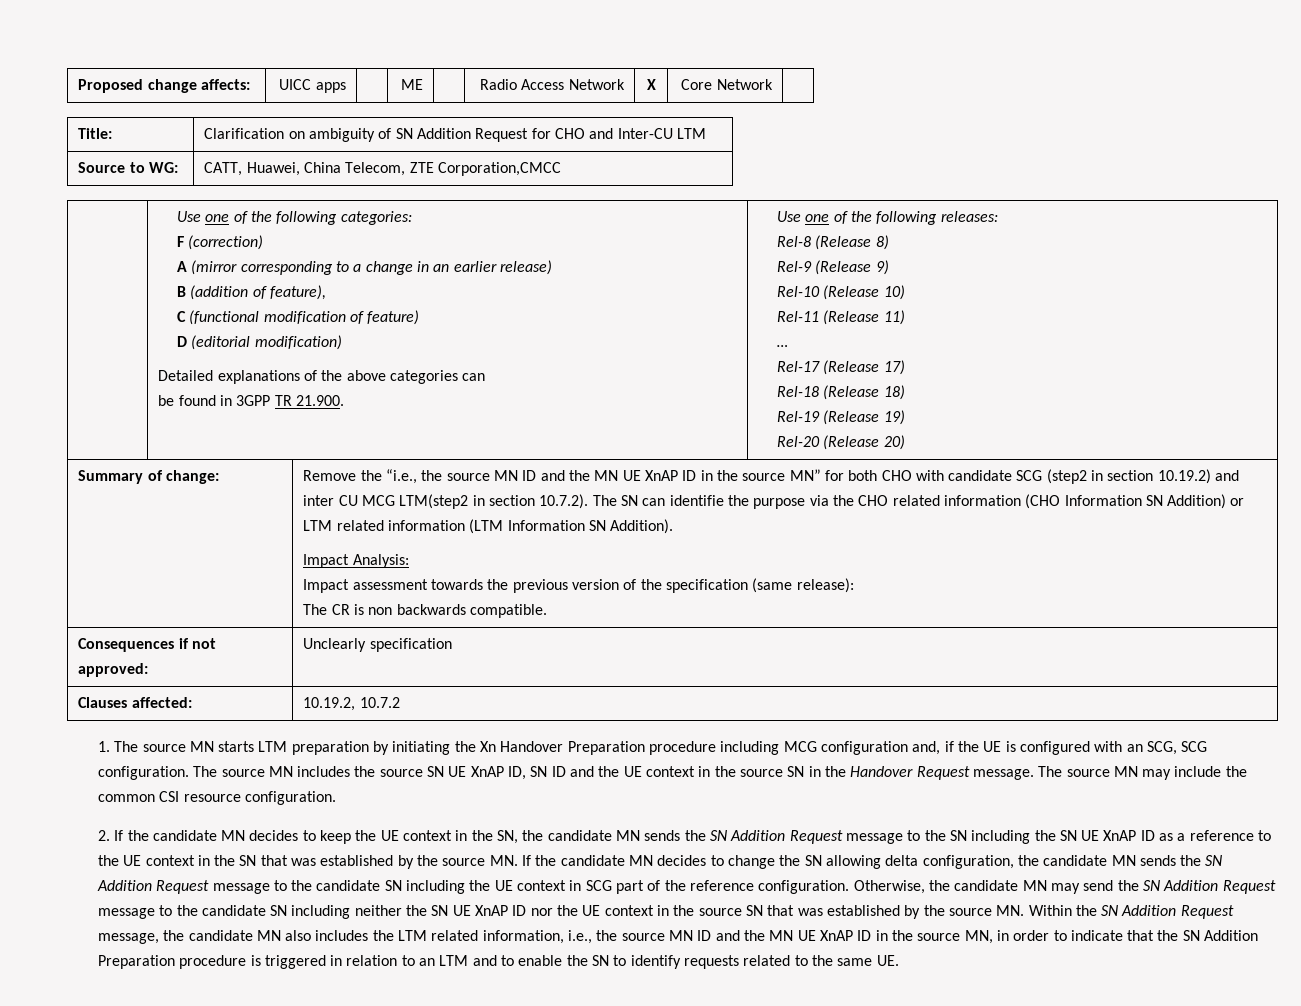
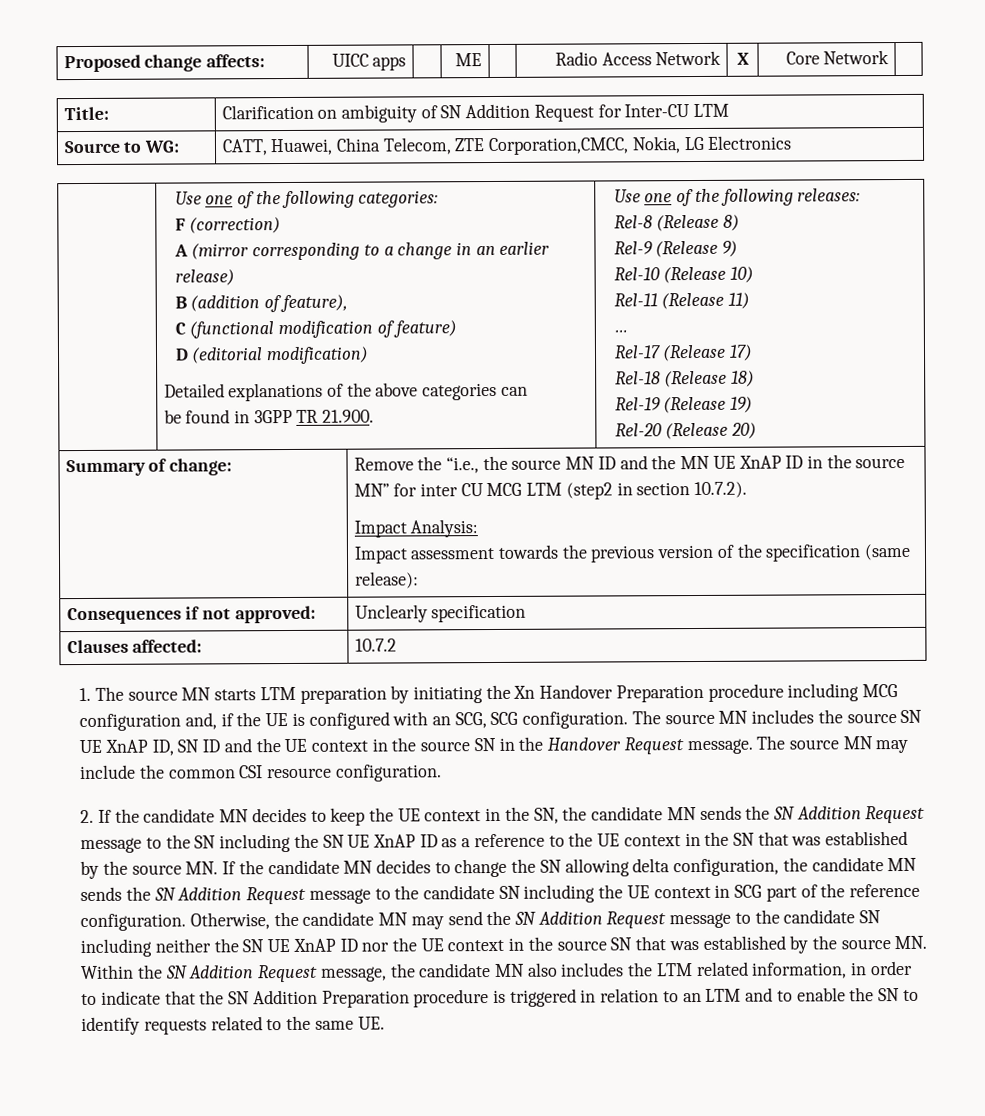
[554,128,614,139] CHO and -> (622, 111) none
[438,162,562,176] Corporation,CMCC -> [488,135,793,156] Corporation,CMCC, Nokia, LG Electronics
[848,469,1240,484] [303,494,1245,509] [303,519,674,534] both CHO with candidate SCG (step2 in section 10.19.2) and inter CU MCG LTM(step2 in section 10.7.2). The SN can identifie the purpose via the CHO related information (CHO Information SN Addition) or LTM related information (LTM Information SN Addition). -> [420,481,748,500] inter CU MCG LTM (step2 in section 10.7.2).
[303,604,548,618] // The CR is non backwards compatible. -> (419, 580) none
[303,697,356,711] 10.19.2, -> (203, 646) none
[568,930,993,944] i.e., the source MN ID and the MN UE XnAP ID in the source MN, -> (848, 970) none

